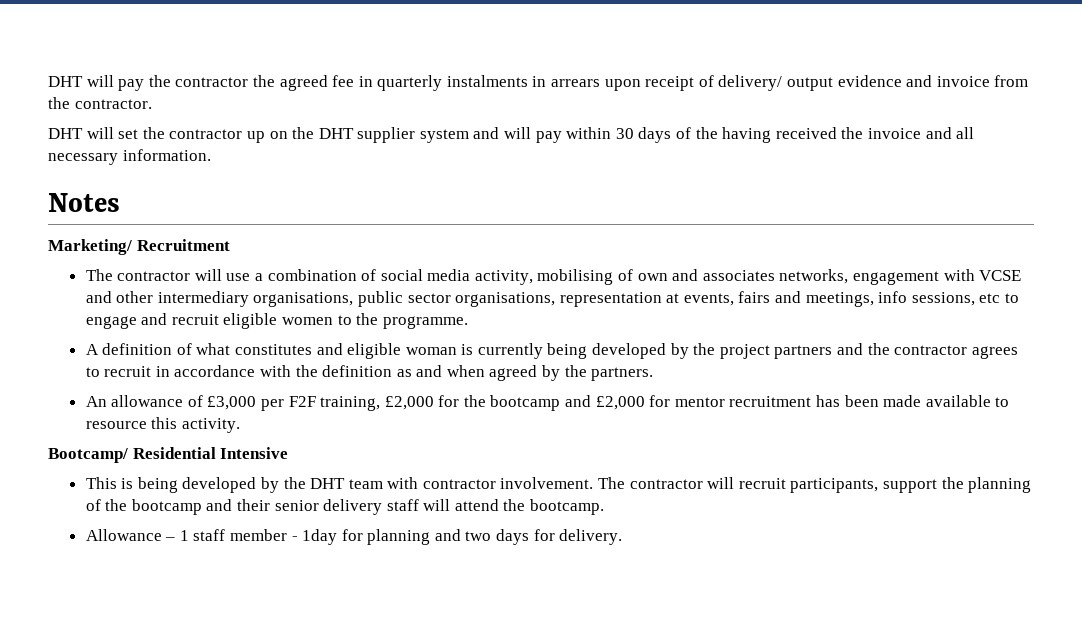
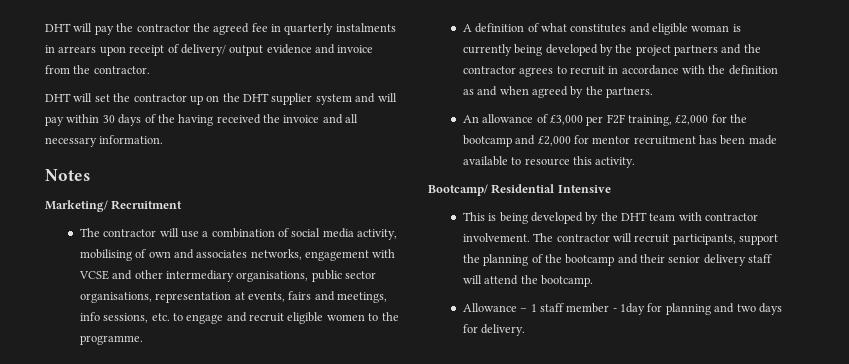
[979,293,1001,303] etc -> [151,313,170,321] etc.

